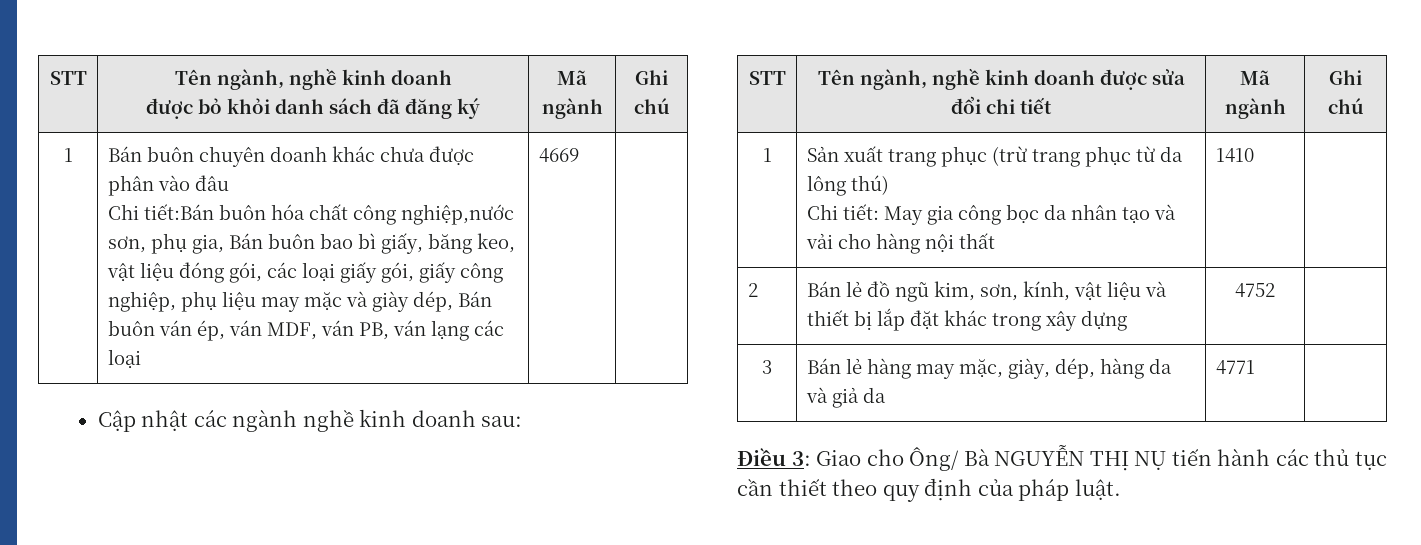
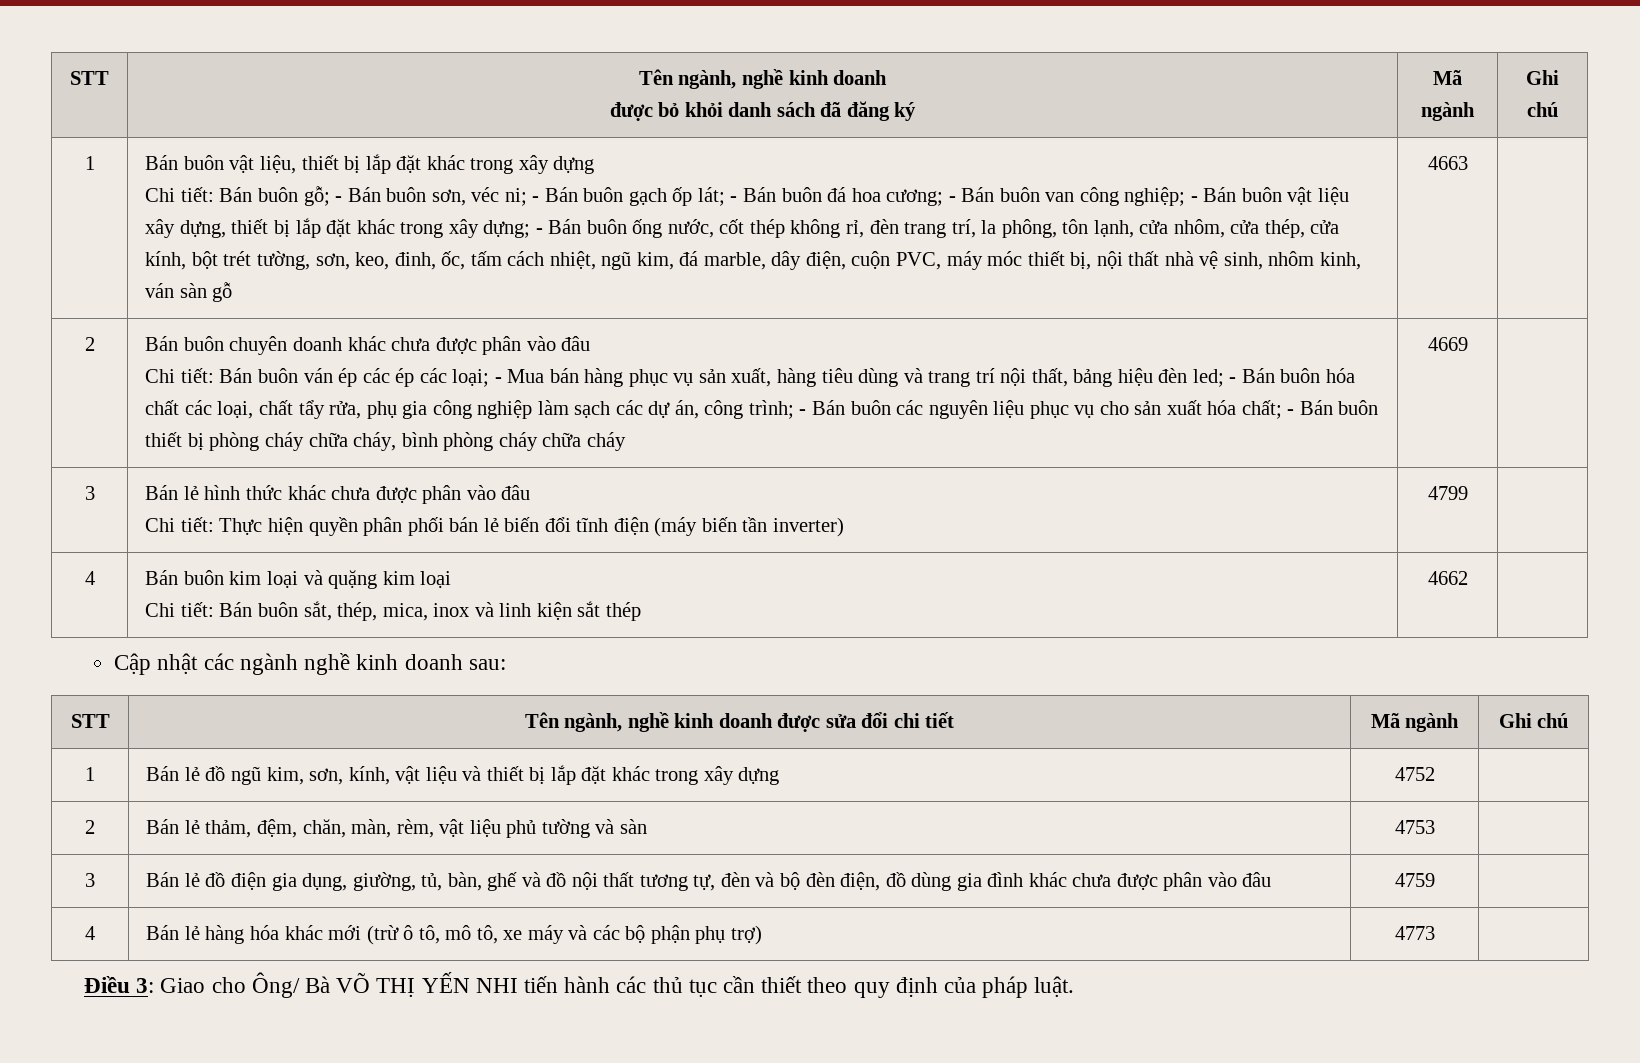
(73, 155) none -> [145,154,595,174] [145,186,1350,206] [145,218,1340,238] [145,251,1361,270] [145,282,233,302] [1427,156,1468,170] [84,337,95,351] | Bán buôn vật liệu, thiết bị lắp đặt khác trong xây dựng // Chi tiết: Bán buôn gỗ; - Bán buôn sơn, véc ni; - Bán buôn gạch ốp lát; - Bán buôn đá hoa cương; - Bán buôn van công nghiệp; - Bán buôn vật liệu xây dựng, thiết bị lắp đặt khác trong xây dựng; - Bán buôn ống nước, cốt thép không rỉ, đèn trang trí, la phông, tôn lạnh, cửa nhôm, cửa thép, cửa kính, bột trét tường, sơn, keo, đinh, ốc, tấm cách nhiệt, ngũ kim, đá marble, dây điện, cuộn PVC, máy móc thiết bị, nội thất nhà vệ sinh, nhôm kinh, ván sàn gỗ | 4663 | // 2
[143,204,514,225] [107,233,515,254] [106,262,503,283] [107,291,492,312] [107,320,504,341] [107,349,141,369] [538,148,579,162] tiết:Bán buôn hóa chất công nghiệp,nước sơn, phụ gia, Bán buôn bao bì giấy, băng keo, vật liệu đóng gói, các loại giấy gói, giấy công nghiệp, phụ liệu may mặc và giày dép, Bán buôn ván ép, ván MDF, ván PB, ván lạng các loại | 4669 -> [180,368,1356,387] [145,400,1379,419] [145,432,626,451] [1427,337,1468,351] [84,486,95,500] [145,485,531,504] [145,517,844,537] [1427,486,1468,500] [84,571,95,585] [145,570,452,589] [145,601,641,621] [1427,571,1468,585] tiết: Bán buôn ván ép các ép các loại; - Mua bán hàng phục vụ sản xuất, hàng tiêu dùng và trang trí nội thất, bảng hiệu đèn led; - Bán buôn hóa chất các loại, chất tẩy rửa, phụ gia công nghiệp làm sạch các dự án, công trình; - Bán buôn các nguyên liệu phục vụ cho sản xuất hóa chất; - Bán buôn thiết bị phòng cháy chữa cháy, bình phòng cháy chữa cháy | 4669 | // 3 | Bán lẻ hình thức khác chưa được phân vào đâu // Chi tiết: Thực hiện quyền phân phối bán lẻ biến đổi tĩnh điện (máy biến tần inverter) | 4799 | // 4 | Bán buôn kim loại và quặng kim loại // Chi tiết: Bán buôn sắt, thép, mica, inox và linh kiện sắt thép | 4662
[806,146,1183,167] [806,175,889,196] [806,204,1176,225] [805,233,995,254] [1215,148,1254,162] [747,283,758,297] | Sản xuất trang phục (trừ trang phục từ da lông thú) // Chi tiết: May gia công bọc da nhân tạo và vải cho hàng nội thất | 1410 | // 2 -> (95, 774) none
[762,360,772,374] [806,358,1172,379] [805,387,886,408] [1215,360,1255,374] 3 | Bán lẻ hàng may mặc, giày, dép, hàng da và giả da | 4771 -> [85,820,95,834] [146,819,647,838] [1394,820,1435,834] [85,873,95,887] [146,872,1272,891] [1394,873,1435,887] [85,926,95,940] [146,925,762,945] [1394,926,1435,940] 2 | Bán lẻ thảm, đệm, chăn, màn, rèm, vật liệu phủ tường và sàn | 4753 | // 3 | Bán lẻ đồ điện gia dụng, giường, tủ, bàn, ghế và đồ nội thất tương tự, đèn và bộ đèn điện, đồ dùng gia đình khác chưa được phân vào đâu | 4759 | // 4 | Bán lẻ hàng hóa khác mới (trừ ô tô, mô tô, xe máy và các bộ phận phụ trợ) | 4773
[994,444,1167,471] NGUYỄN THỊ NỤ -> [336,972,518,997] VÕ THỊ YẾN NHI

